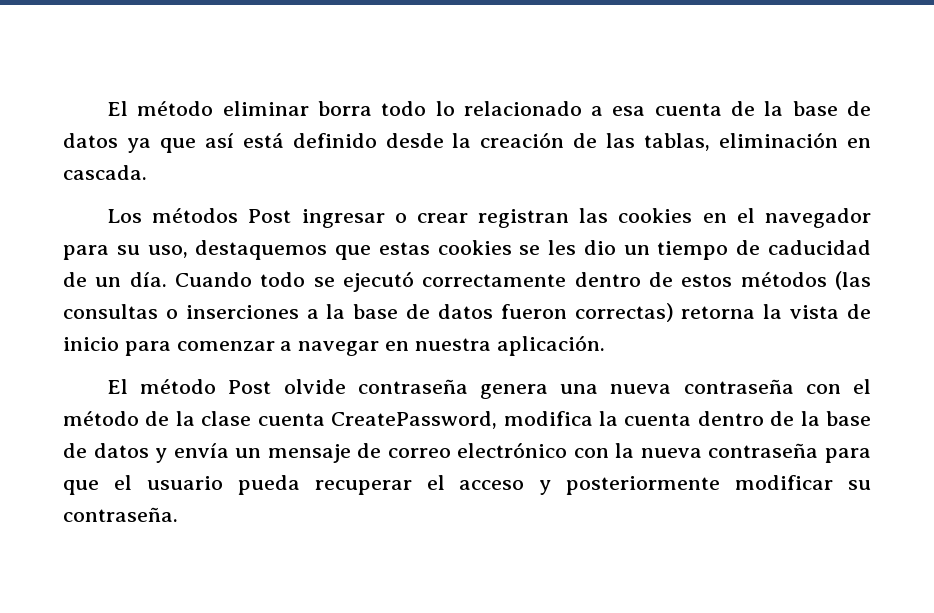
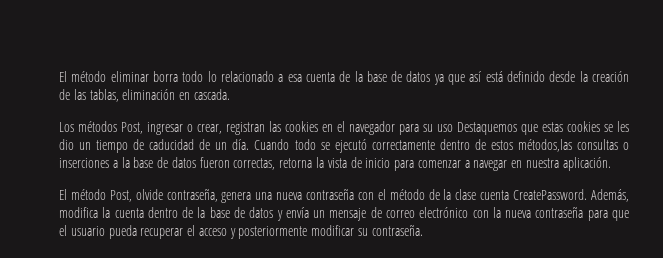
[248,209,292,223] Post -> [121,122,143,134] Post,
[416,213,468,223] crear -> [197,124,222,134] crear,
[147,240,328,260] uso, destaquemos -> [437,122,517,135] uso Destaquemos
[740,271,871,290] métodos (las -> [517,139,572,152] métodos,las
[574,303,674,322] correctas) -> [233,158,276,170] correctas,
[228,379,468,394] Post olvide contraseña -> [109,188,218,202] Post, olvide contraseña,
[331,411,498,429] CreatePassword, -> [513,189,629,202] CreatePassword. Además,

